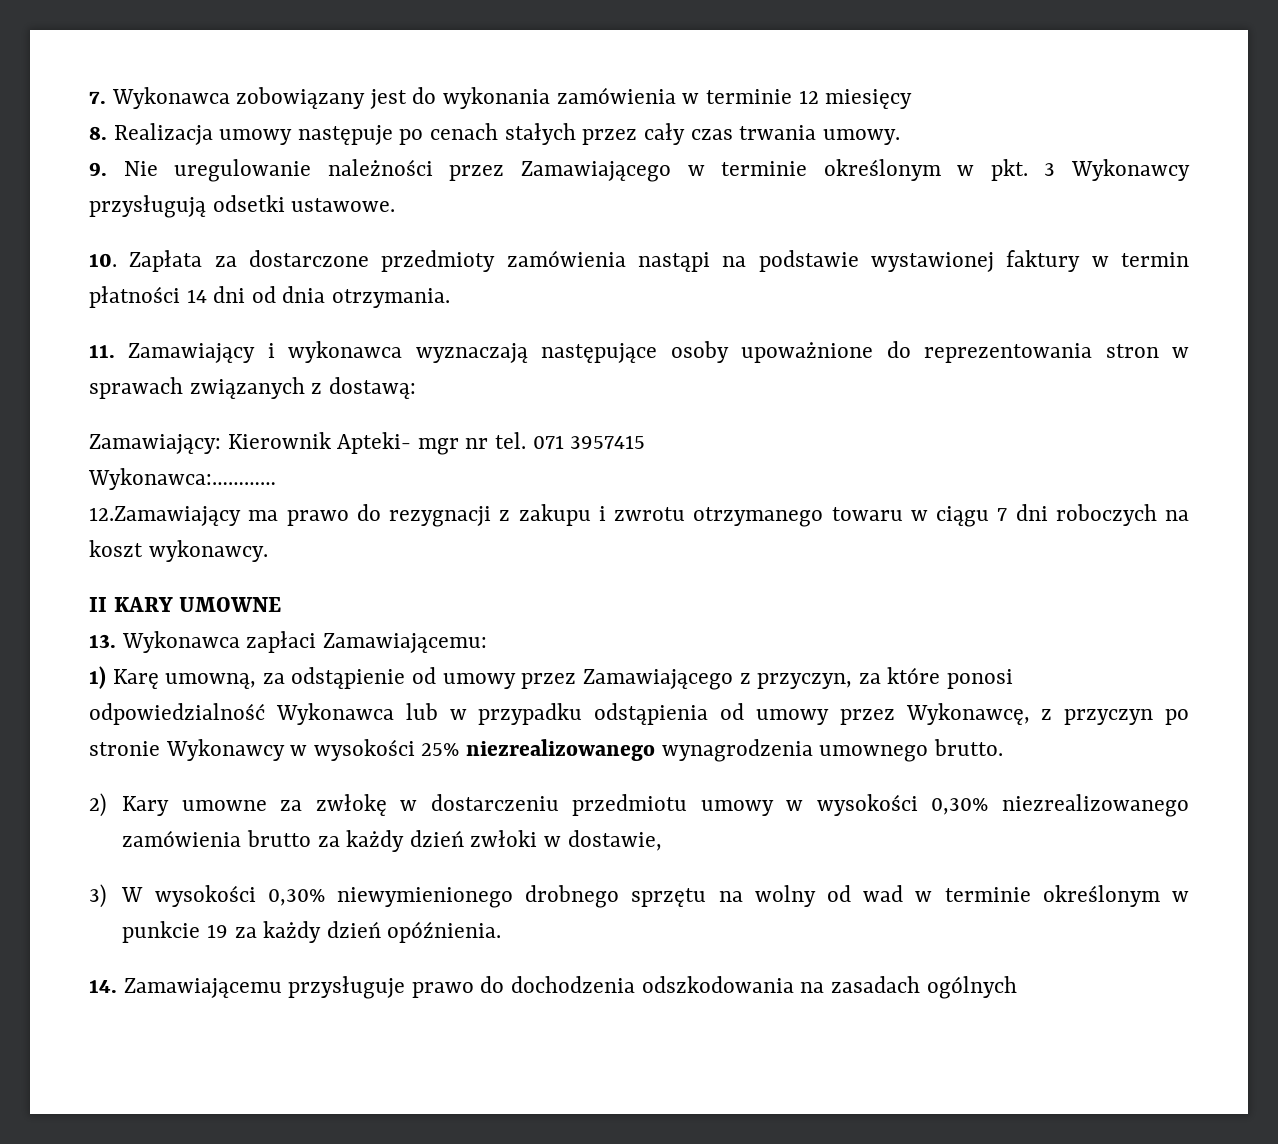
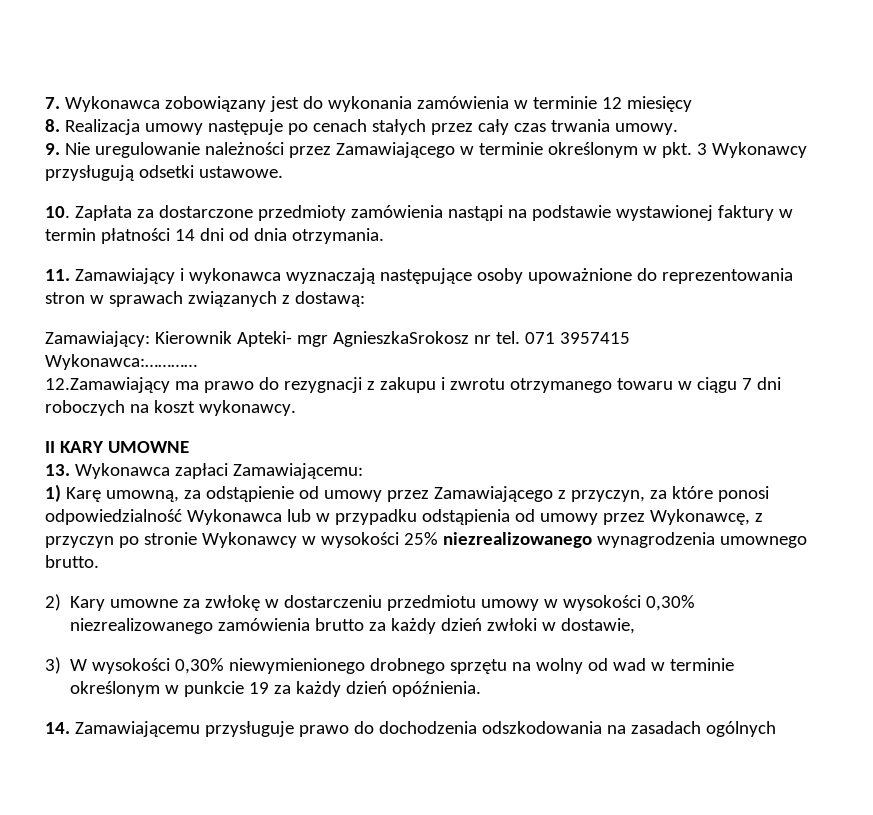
(459, 446) none -> [332,331,469,347] AgnieszkaSrokosz

